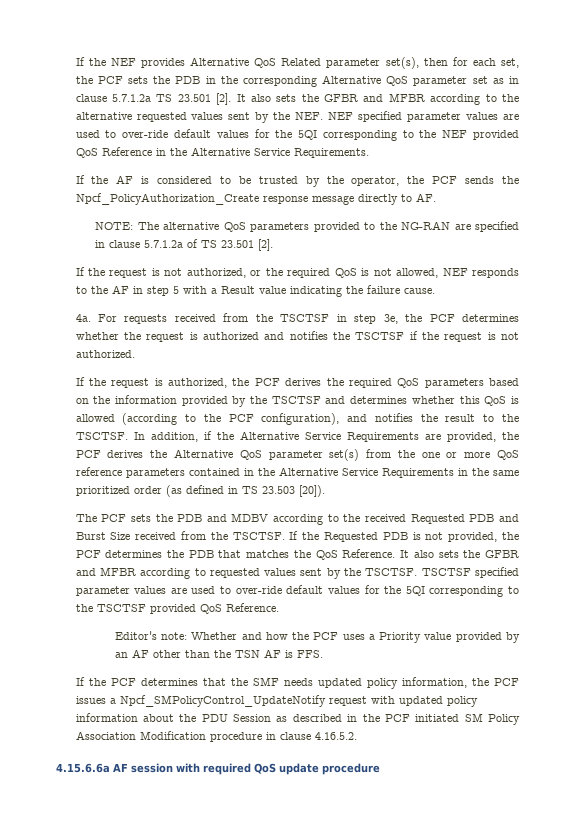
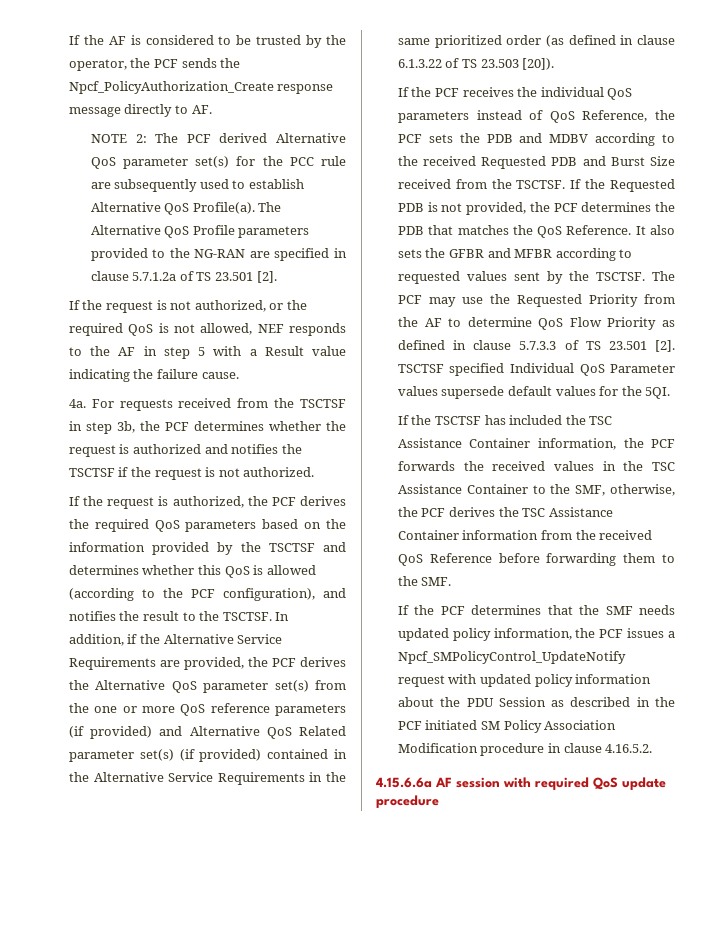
[75,57,519,69] [75,75,519,87] [75,93,519,105] [75,111,519,123] [75,129,519,141] [75,147,369,158] [75,175,109,184] If the NEF provides Alternative QoS Related parameter set(s), then for each set, the PCF sets the PDB in the corresponding Alternative QoS parameter set as in clause 5.7.1.2a TS 23.501 [2]. It also sets the GFBR and MFBR according to the alternative requested values sent by the NEF. NEF specified parameter values are used to over-ride default values for the 5QI corresponding to the NEF provided QoS Reference in the Alternative Service Requirements. // If the -> [68,35,104,45] If the
[95,222,246,232] NOTE: The alternative QoS -> [90,133,346,143] [90,156,347,169] [90,179,304,192] [90,202,282,215] [90,225,235,238] NOTE 2: The PCF derived Alternative QoS parameter set(s) for the PCC rule are subsequently used to establish Alternative QoS Profile(a). The Alternative QoS Profile
[383,314,398,324] 3e, -> [116,421,135,433] 3b,
(185, 473) none -> [68,726,346,739] [68,749,262,762] (if provided) and Alternative QoS Related parameter set(s) (if provided)
(238, 490) none -> [637,35,675,45] [397,58,460,68] clause 6.1.3.22 of
[75,514,97,522] The -> [397,87,633,100] [397,110,675,123] If the PCF receives the individual QoS parameters instead of QoS Reference, the
[421,567,520,578] [75,585,519,597] [75,603,279,614] [114,631,520,643] [114,649,323,658] TSCTSF specified parameter values are used to over-ride default values for the 5QI corresponding to the TSCTSF provided QoS Reference. // Editor's note: Whether and how the PCF uses a Priority value provided by an AF other than the TSN AF is FFS. -> [652,271,675,281] [397,294,675,307] [397,317,675,330] [397,340,676,352] [397,363,675,376] [397,386,671,399] [397,415,613,425] [397,438,675,450] [397,461,675,471] [397,484,675,496] [397,507,613,517] [397,530,653,540] [397,553,675,566] [397,576,452,586] The PCF may use the Requested Priority from the AF to determine QoS Flow Priority as defined in clause 5.7.3.3 of TS 23.501 [2]. TSCTSF specified Individual QoS Parameter values supersede default values for the 5QI. // If the TSCTSF has included the TSC Assistance Container information, the PCF forwards the received values in the TSC Assistance Container to the SMF, otherwise, the PCF derives the TSC Assistance Container information from the received QoS Reference before forwarding them to the SMF.

